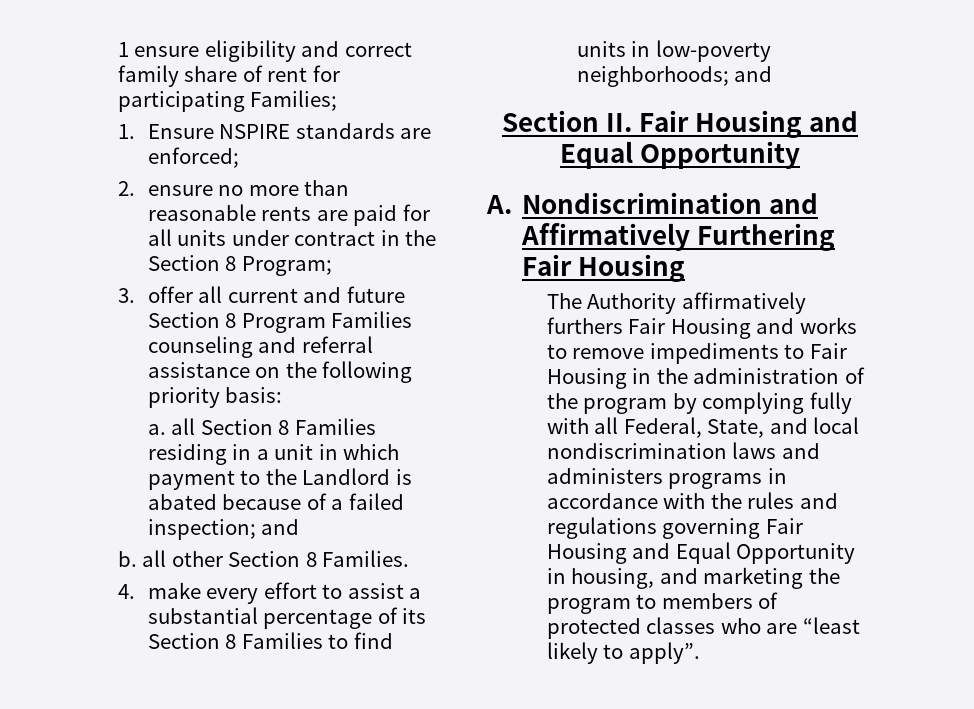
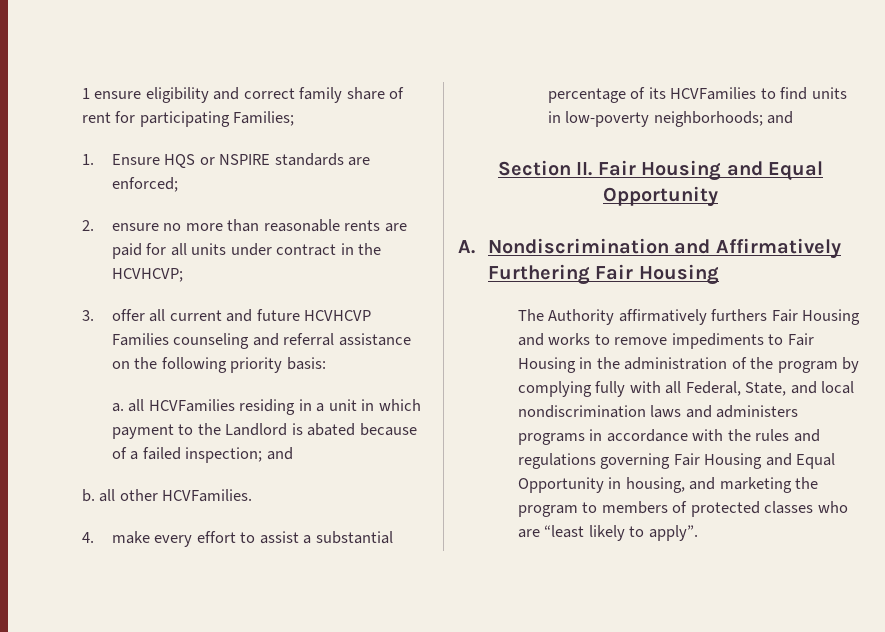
(214, 131) none -> [164,154,215,168] HQS or
[147,255,332,276] Section 8 Program; -> [111,268,183,282] HCVHCVP;
[147,312,326,333] Section 8 Program -> [304,310,372,321] HCVHCVP
[200,418,376,435] Section 8 Families -> [148,399,235,412] HCVFamilies
[228,550,410,567] Section 8 Families. -> [162,489,253,502] HCVFamilies.
[147,632,323,649] Section 8 Families -> [670,87,757,100] HCVFamilies

